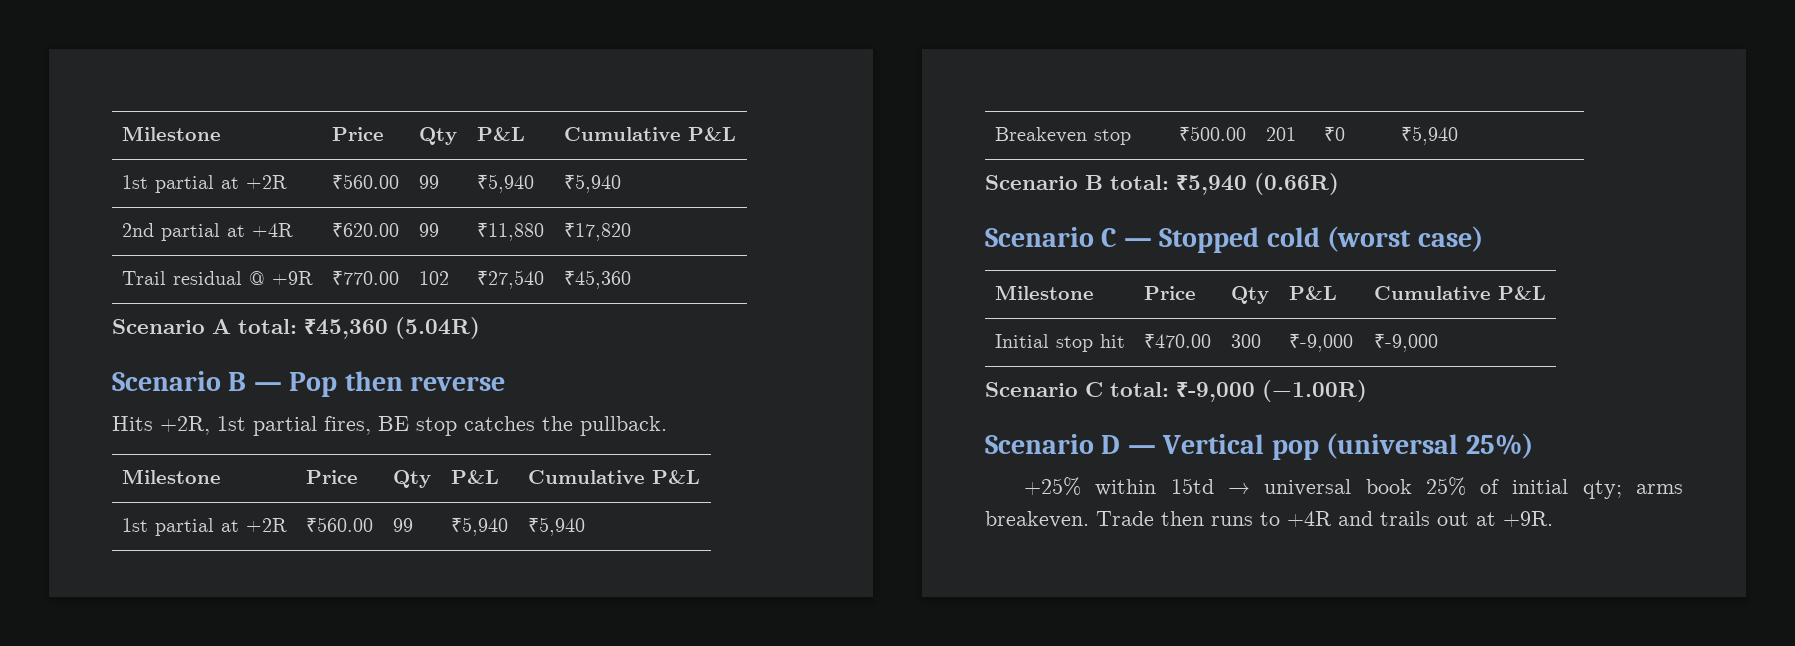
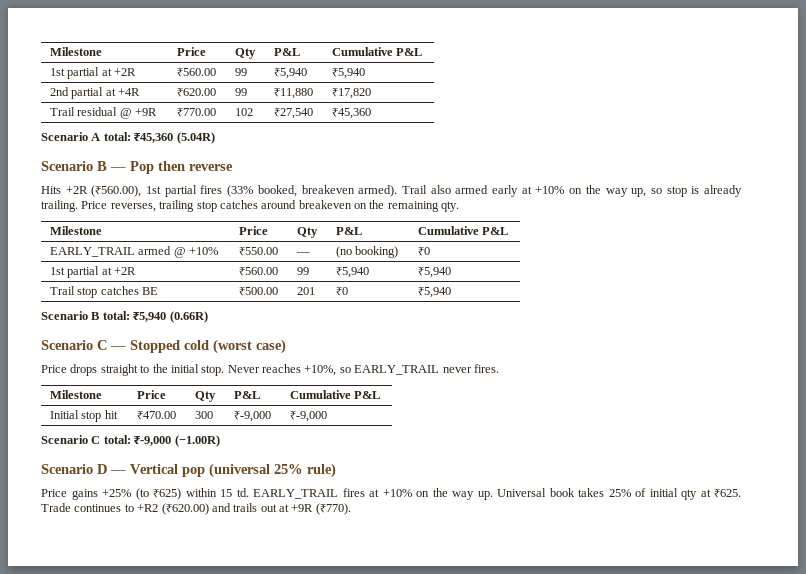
[160,416,667,436] [121,469,221,484] [305,470,358,484] [392,470,431,488] [450,470,499,484] [527,470,700,484] [121,518,287,536] [305,517,373,532] [392,518,413,532] [450,517,508,536] [527,517,585,536] [994,127,1131,145] +2R, 1st partial fires, BE stop catches the pullback. // Milestone | Price | Qty | P&L | Cumulative P&L // 1st partial at +2R | ₹560.00 | 99 | ₹5,940 | ₹5,940 // Breakeven stop -> [65,185,742,197] [41,200,460,212] [49,226,102,235] [238,226,268,235] [296,227,318,238] [335,227,362,235] [417,226,509,235] [49,246,219,258] [238,247,278,256] [295,252,310,255] [335,246,399,258] [417,247,430,256] [49,266,137,278] [238,267,278,276] [296,267,309,275] [335,267,369,278] [417,267,451,278] [49,286,159,298] +2R (₹560.00), 1st partial fires (33% booked, breakeven armed). Trail also armed early at +10% on the way up, so stop is already trailing. Price reverses, trailing stop catches around breakeven on the remaining qty. // Milestone | Price | Qty | P&L | Cumulative P&L // EARLY_TRAIL armed @ +10% | ₹550.00 | — | (no booking) | ₹0 // 1st partial at +2R | ₹560.00 | 99 | ₹5,940 | ₹5,940 // Trail stop catches BE
(1483, 239) none -> [41,364,499,376] // Price drops straight to the initial stop. Never reaches +10%, so EARLY_TRAIL never fires.
[1465,433,1533,459] [1024,477,1683,499] [985,511,1332,528] 25%) // +25% within 15td → universal book 25% of initial qty; arms breakeven. Trade then runs to +4R -> [274,463,336,478] [41,488,741,500] [41,503,209,515] 25% rule) // Price gains +25% (to ₹625) within 15 td. EARLY_TRAIL fires at +10% on the way up. Universal book takes 25% of initial qty at ₹625. Trade continues to +R2 (₹620.00)
[1503,511,1553,527] +9R. -> [291,503,351,515] +9R (₹770).

